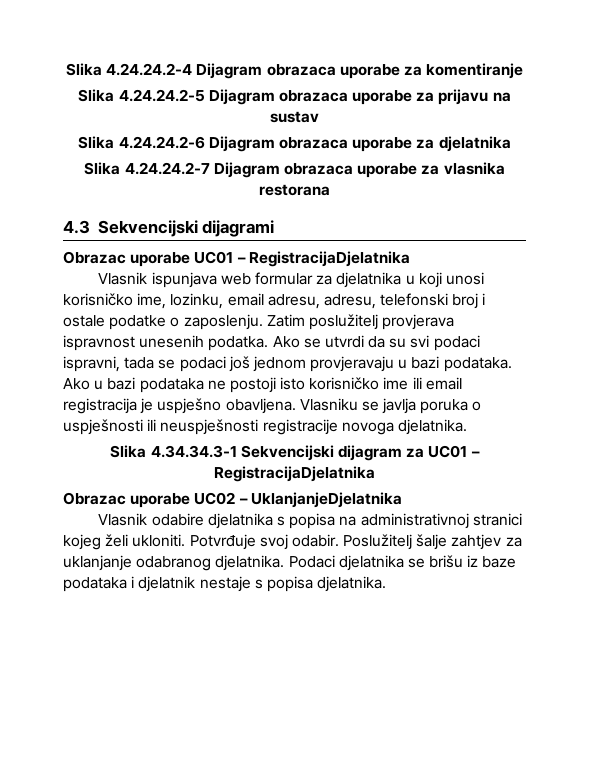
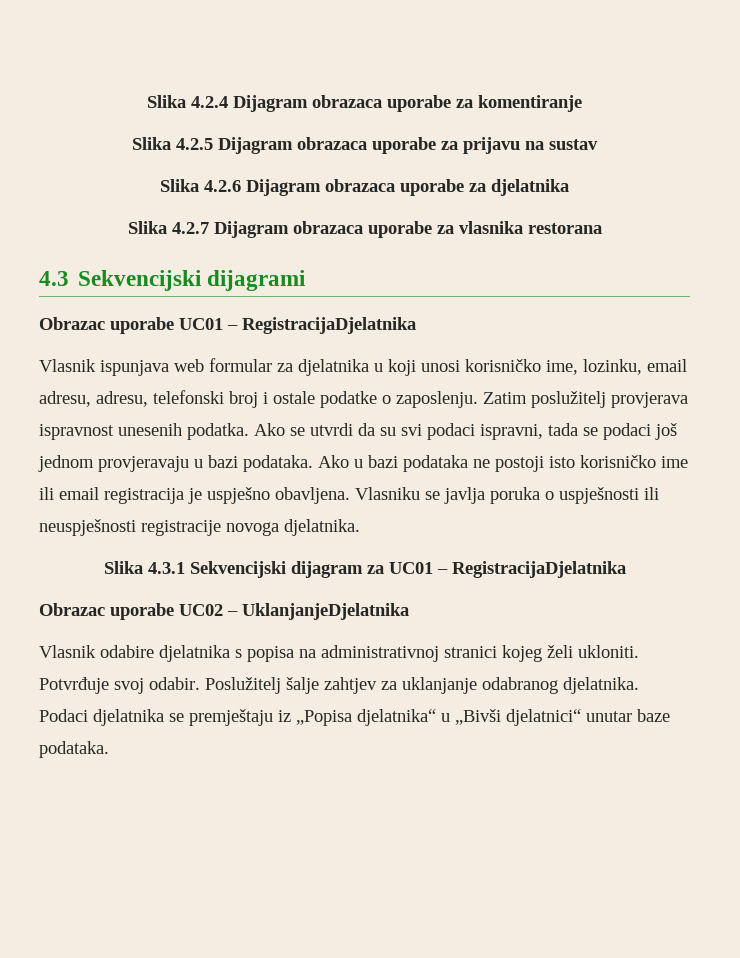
[65,63,193,76] Slika 4.24.24.2-4 -> [147,95,228,108] Slika 4.2.4
[118,89,205,102] 4.24.24.2-5 -> [176,138,213,150] 4.2.5
[118,136,205,149] 4.24.24.2-6 -> [204,180,241,192] 4.2.6
[124,162,210,175] 4.24.24.2-7 -> [171,222,209,234] 4.2.7
[150,445,237,458] 4.34.34.3-1 -> [147,562,185,574] 4.3.1
[429,555,517,568] [63,576,387,592] brišu iz baze podataka i djelatnik nestaje s popisa djelatnika. -> [189,709,670,726] [39,741,109,758] premještaju iz „Popisa djelatnika“ u „Bivši djelatnici“ unutar baze podataka.

